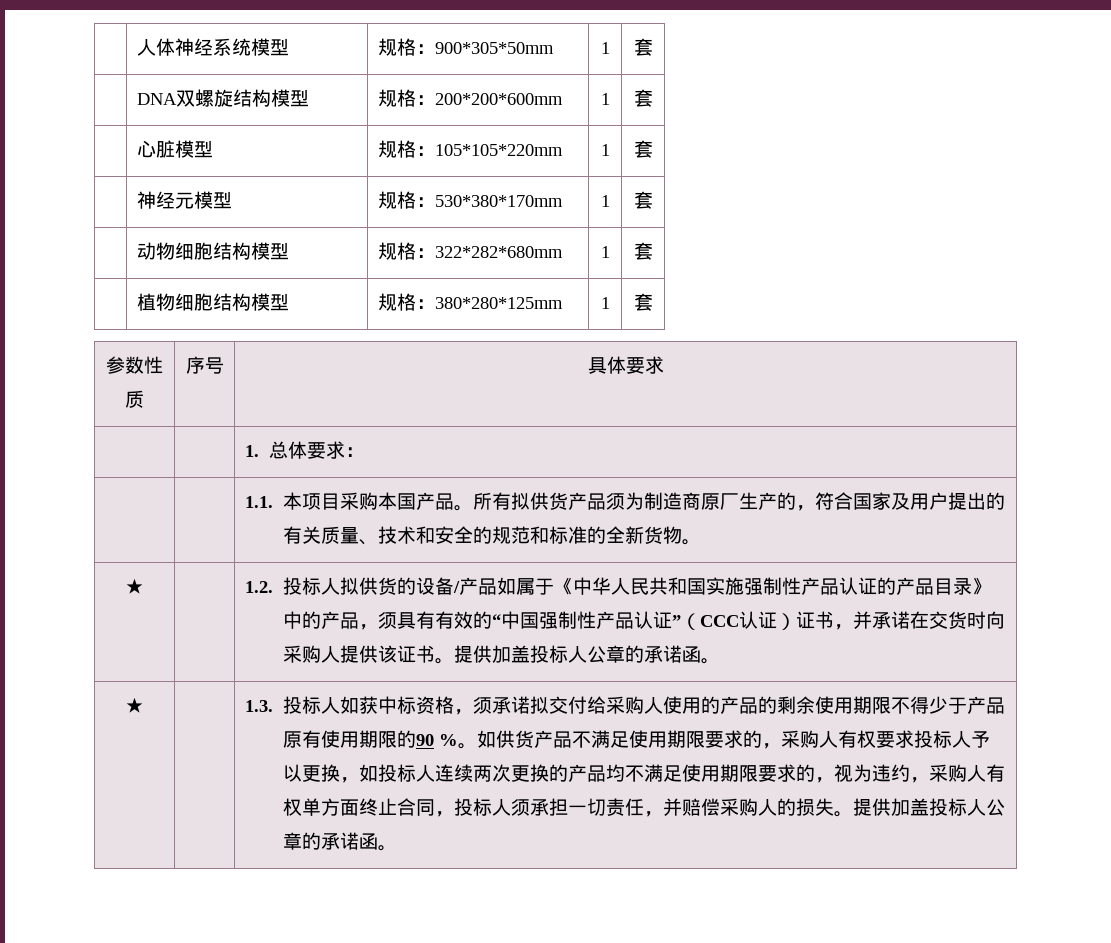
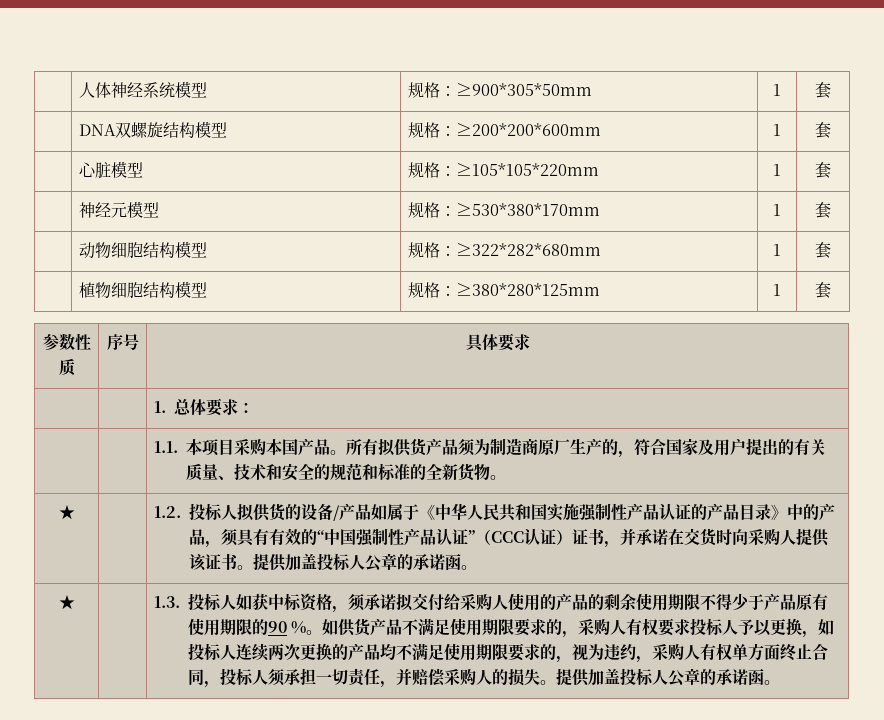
[435,42,555,54] 900*305*50mm -> [455,83,592,96] ≥900*305*50mm
[435,93,564,105] 200*200*600mm -> [455,123,601,136] ≥200*200*600mm
[435,144,564,156] 105*105*220mm -> [455,163,599,176] ≥105*105*220mm
[435,195,564,207] 530*380*170mm -> [455,203,600,216] ≥530*380*170mm
[435,246,564,258] 322*282*680mm -> [455,243,601,256] ≥322*282*680mm
[435,297,564,309] 380*280*125mm -> [455,283,600,296] ≥380*280*125mm

